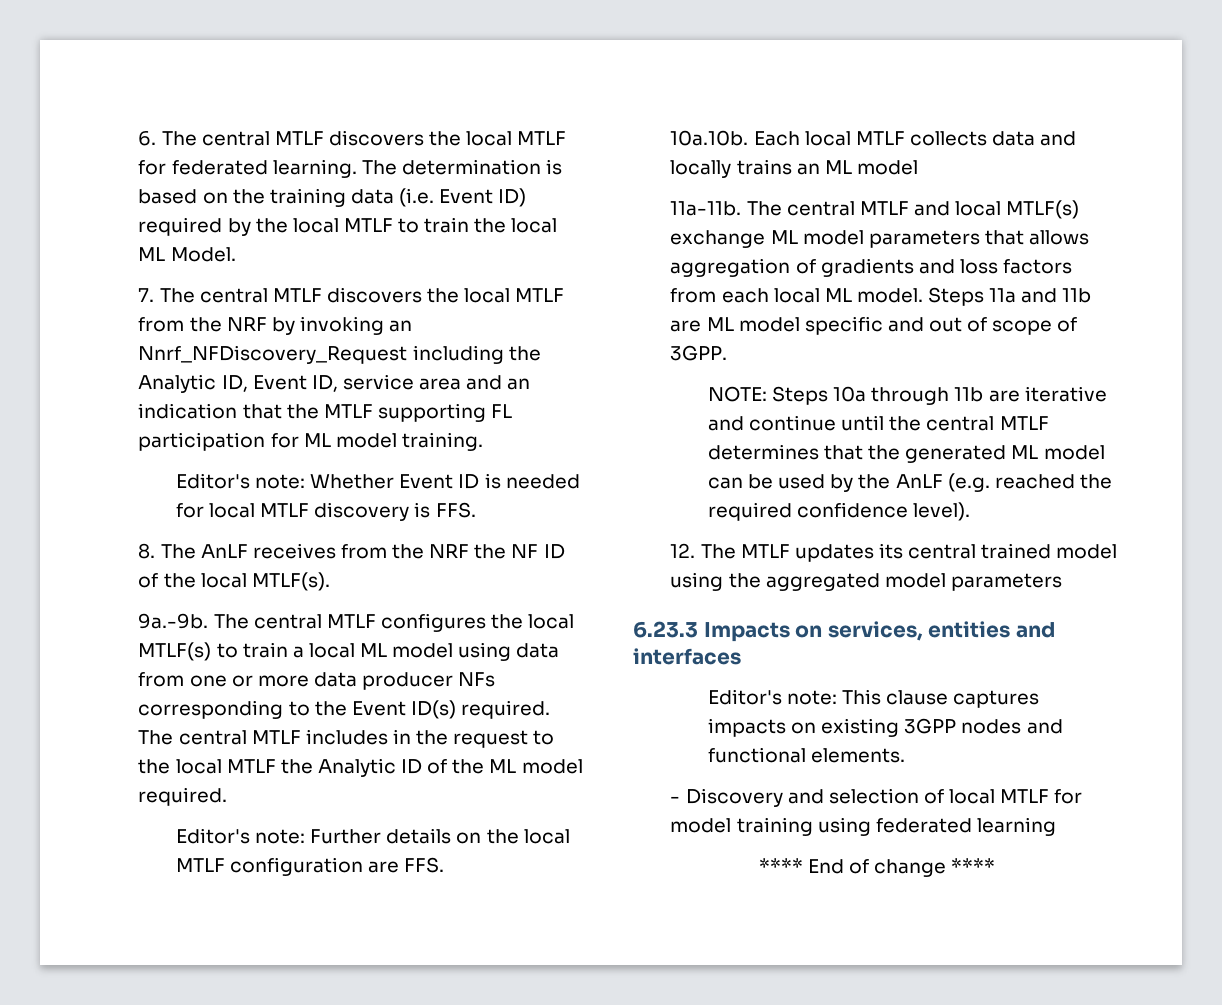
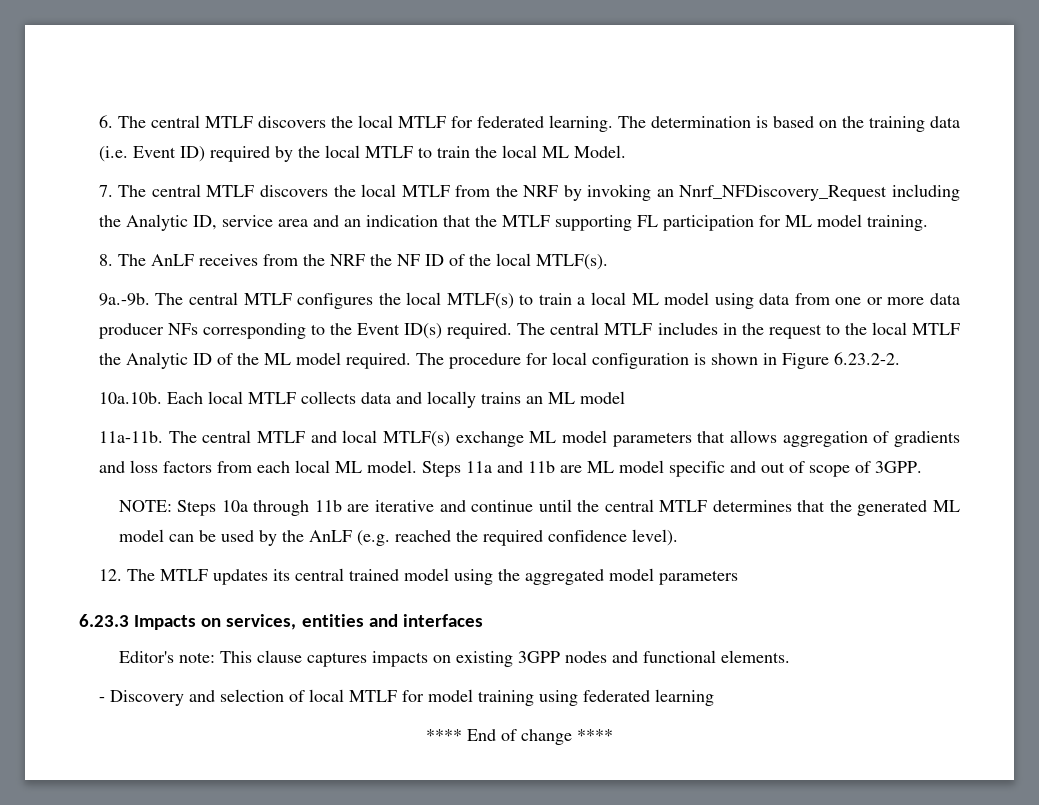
[252,375,338,392] Event ID, -> (217, 222) none
[175,473,580,489] [175,502,476,521] // Editor's note: Whether Event ID is needed for local MTLF discovery is FFS. -> (928, 223) none
[175,828,570,844] [175,857,445,876] // Editor's note: Further details on the local MTLF configuration are FFS. -> [415,352,900,369] The procedure for local configuration is shown in Figure 6.23.2-2.

